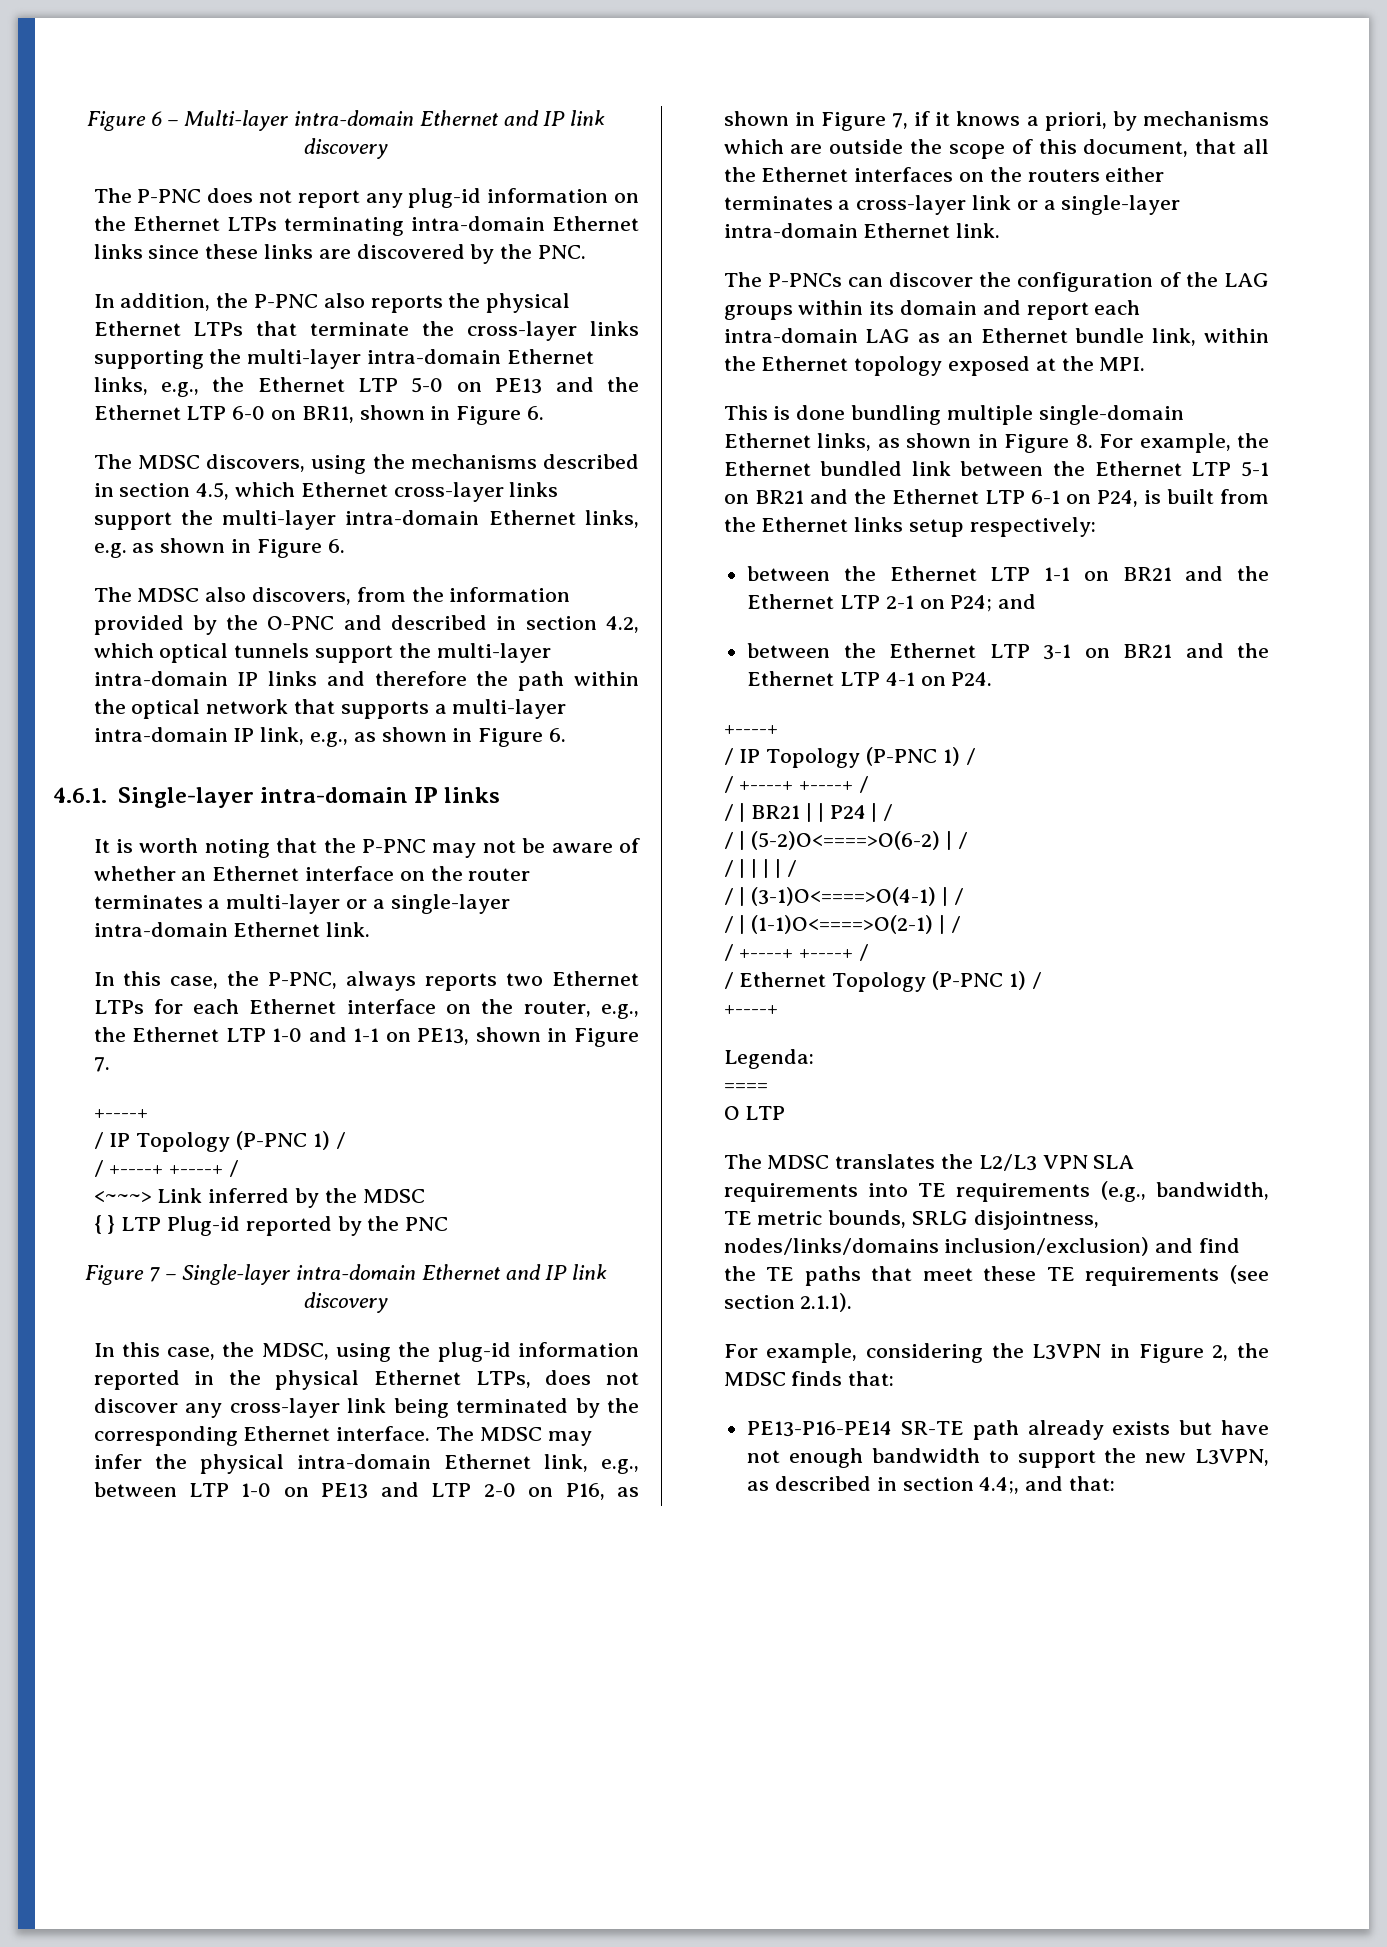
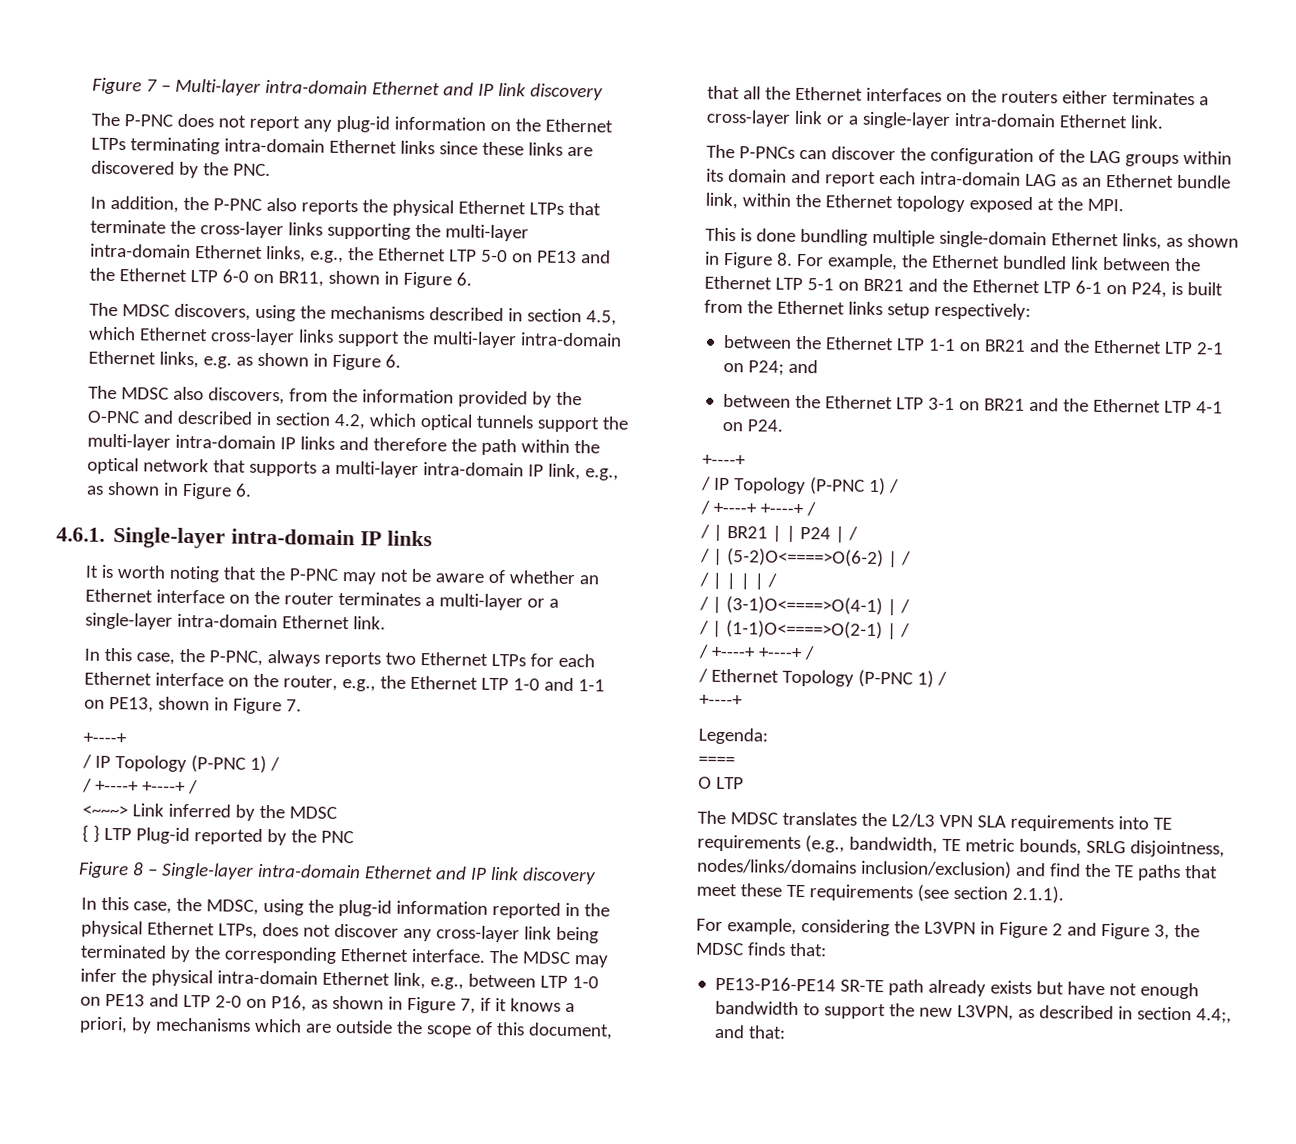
[86,111,162,131] Figure 6 -> [92,77,159,95] Figure 7
[148,1267,160,1282] 7 -> [132,862,145,876] 8
[1212,1345,1229,1361] 2, -> [1051,922,1170,940] 2 and Figure 3,

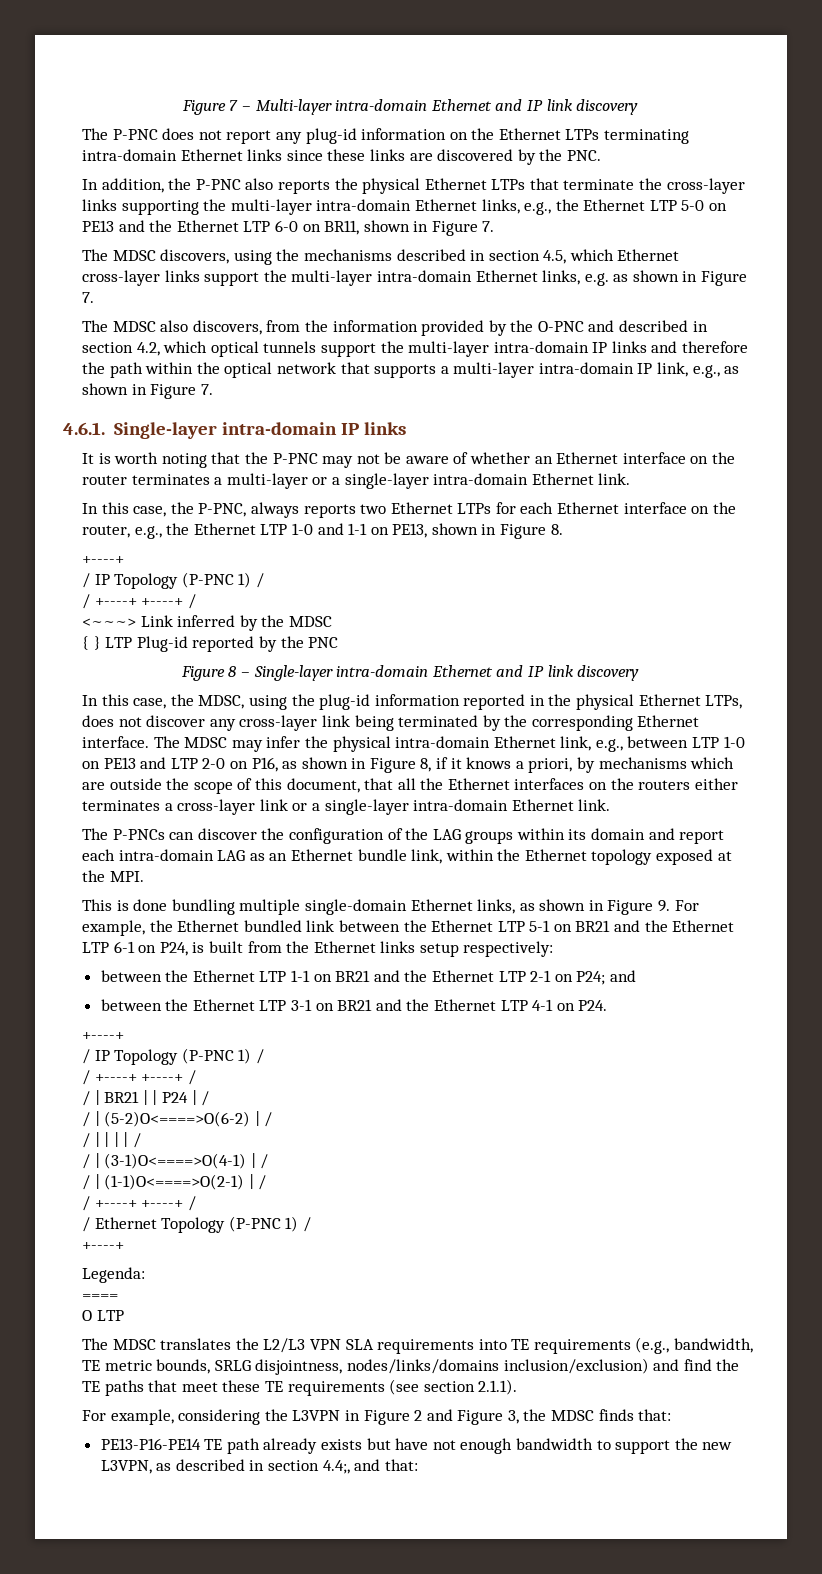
[455,272,472,286] 6. -> [482,221,495,232] 7.
[384,354,401,368] 6. -> [81,292,94,303] 7.
[234,483,252,497] 6. -> [200,384,213,395] 7.
[285,699,302,712] 7. -> [550,524,563,535] 8.
[459,998,476,1014] 7, -> [420,758,432,772] 8,
[776,252,793,266] 8. -> [658,900,671,912] 9.
[840,979,885,993] SR-TE -> [204,1439,223,1450] TE

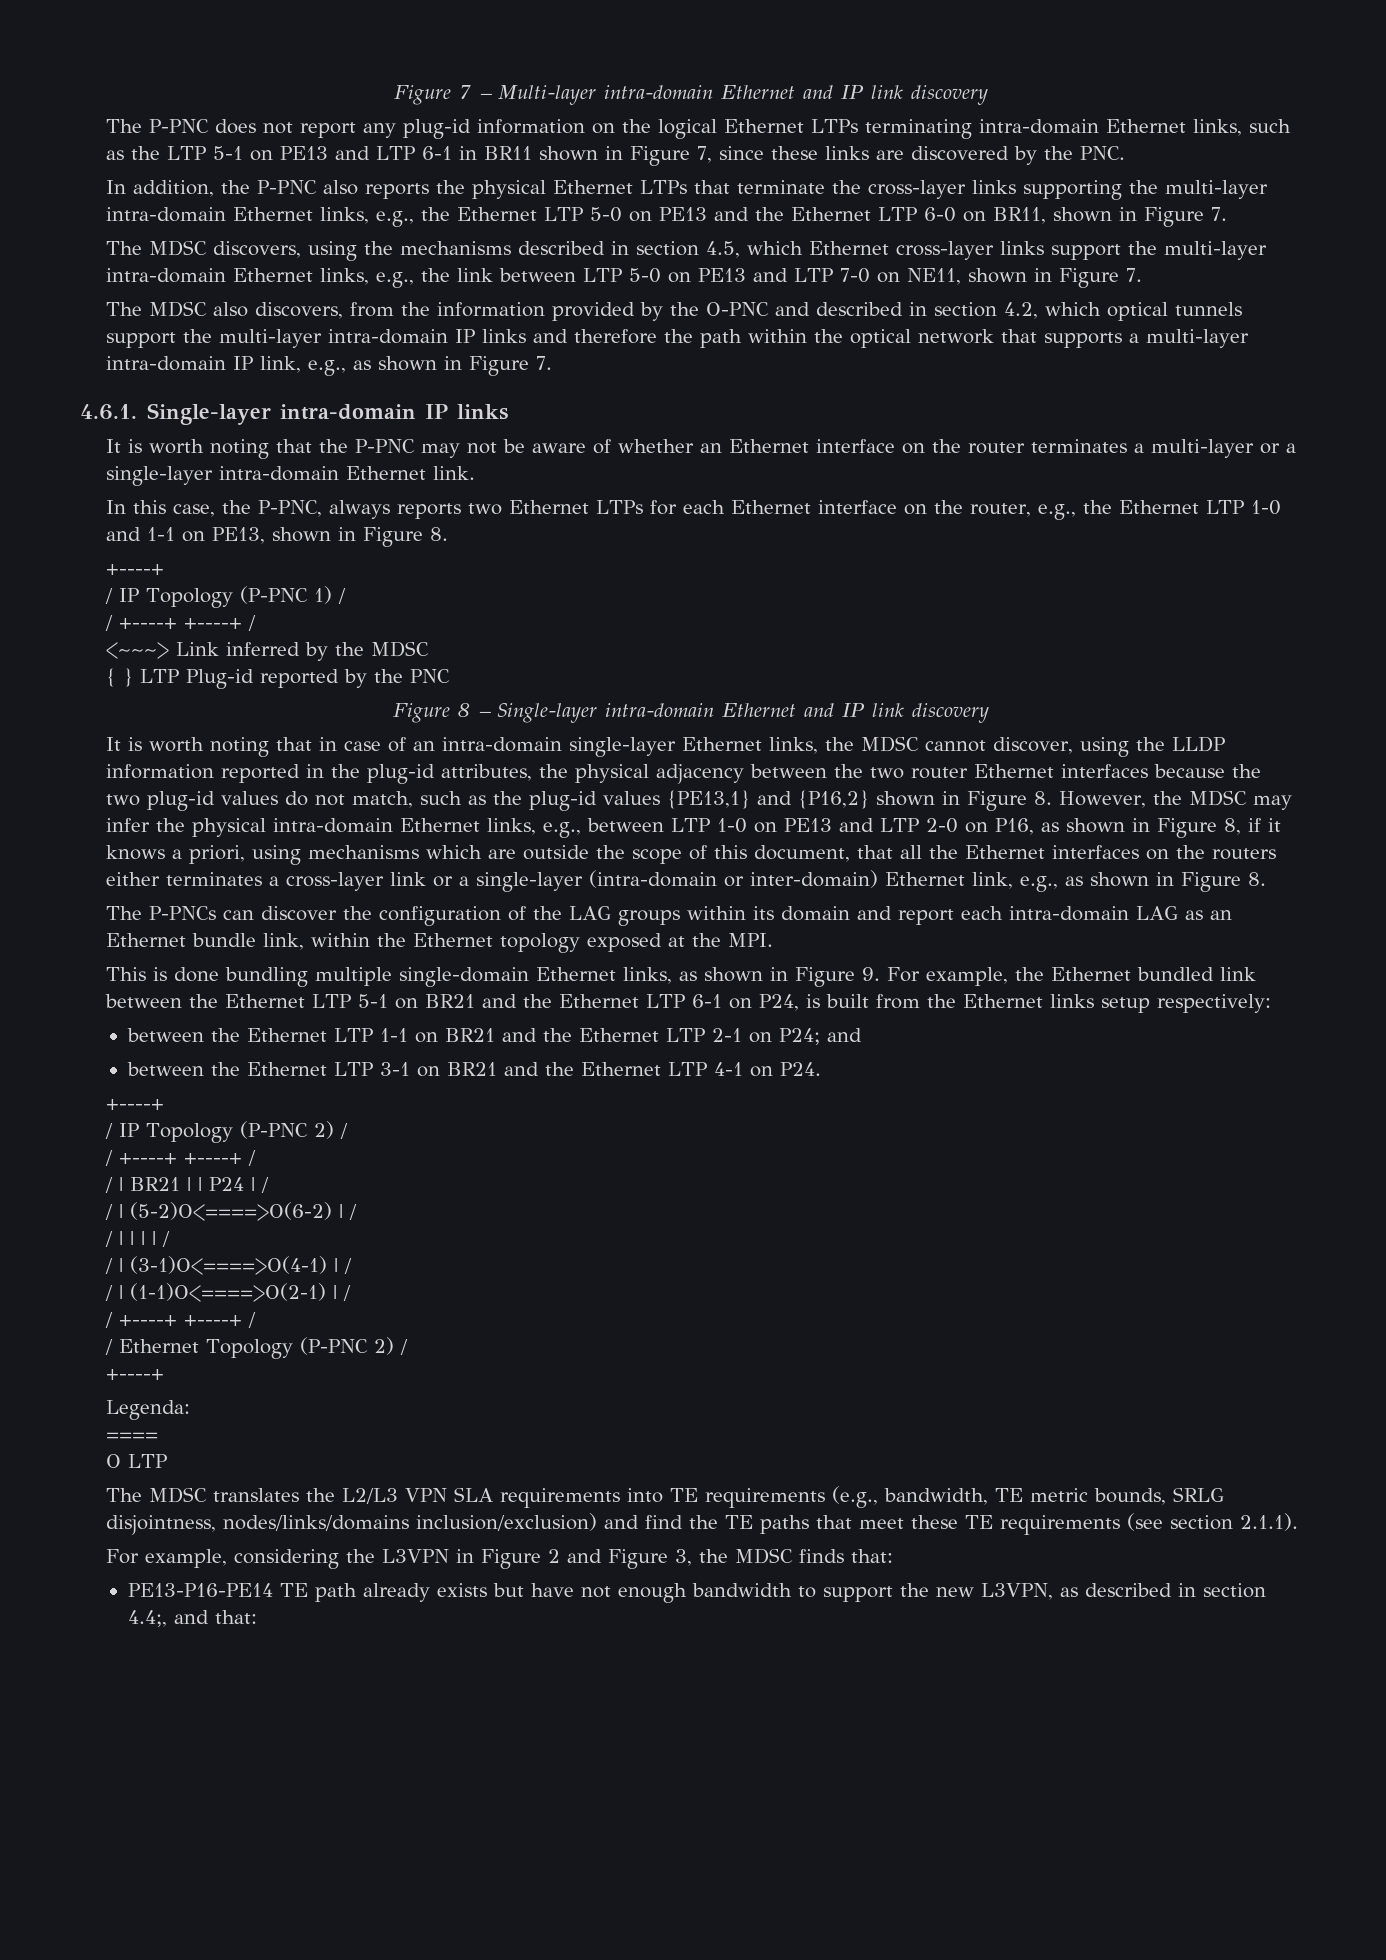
(495, 134) none -> [657,119,717,139] logical
[247,149,283,161] links -> [1192,119,1291,136] [105,146,712,166] links, such as the LTP 5-1 on PE13 and LTP 6-1 in BR11 shown in Figure 7,
[584,273,629,286] e.g. as -> [375,268,961,288] e.g., the link between LTP 5-0 on PE13 and LTP 7-0 on NE11,
[81,694,371,710] In this case, the MDSC, using the plug-id -> [105,736,1225,757] It is worth noting that in case of an intra-domain single-layer Ethernet links, the MDSC cannot discover, using the LLDP
[576,694,743,710] [81,715,700,731] [81,736,180,748] physical Ethernet LTPs, does not discover any cross-layer link being terminated by the corresponding Ethernet interface. The -> [366,764,1261,784] [105,790,1182,811] plug-id attributes, the physical adjacency between the two router Ethernet interfaces because the two plug-id values do not match, such as the plug-id values {PE13,1} and {P16,2} shown in Figure 8. However, the
[560,736,592,751] link, -> [486,818,536,835] links,
[576,757,595,773] by -> [251,845,301,865] using
[413,799,611,811] intra-domain Ethernet link. -> [588,870,1266,892] (intra-domain or inter-domain) Ethernet link, e.g., as shown in Figure 8.
[238,1048,252,1064] 1) -> [313,1121,334,1139] 2)
[285,1216,299,1232] 1) -> [373,1337,394,1355] 2)

